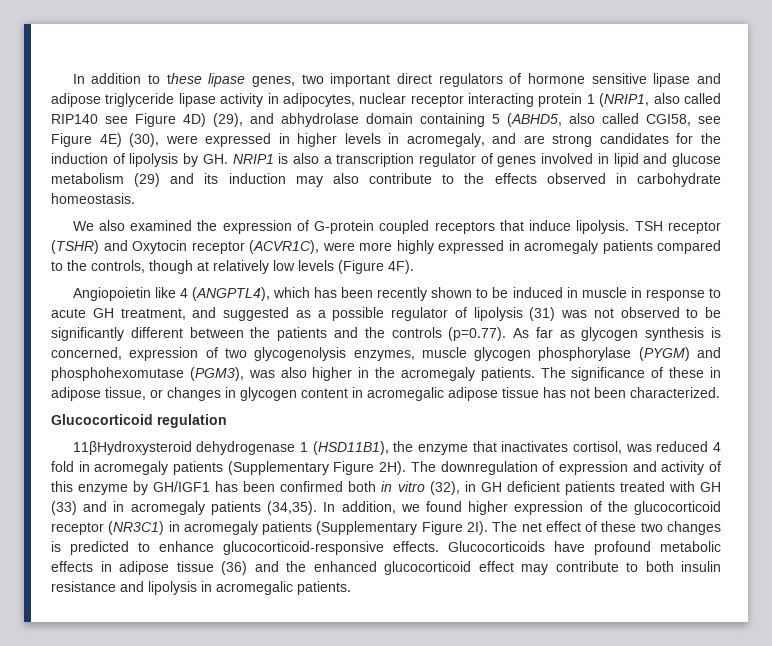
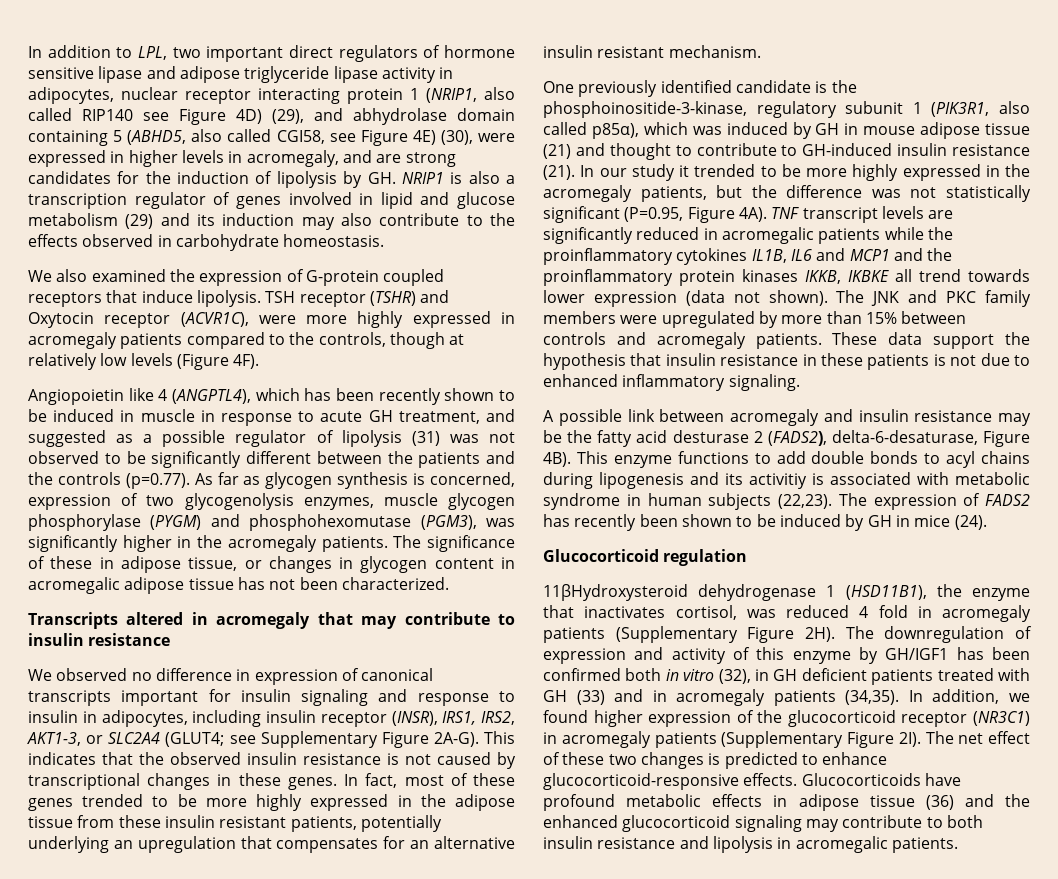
[166,73,295,87] these lipase genes, -> [138,46,167,60] LPL,
[280,367,307,378] also -> [28,535,118,552] significantly
(720, 392) none -> [28,612,515,629] [28,633,171,646] [28,668,434,685] [28,689,515,706] [28,710,515,727] [27,731,515,748] [28,752,516,769] [28,773,515,790] [28,794,515,811] [28,815,442,832] [28,836,515,853] [543,45,761,58] [543,80,857,97] [543,101,1030,118] [543,122,1030,139] [543,143,1030,160] [543,164,1030,181] [543,185,1031,202] [543,206,954,223] [543,227,953,244] [543,248,953,265] [543,269,1030,286] [543,290,1031,307] [543,311,967,328] [543,332,1030,349] [543,353,1030,370] [543,374,800,391] [543,409,1031,426] [543,430,1030,447] [543,451,1030,468] [543,472,1030,489] [543,493,1030,510] [543,514,987,531] // Transcripts altered in acromegaly that may contribute to insulin resistance // We observed no difference in expression of canonical transcripts important for insulin signaling and response to insulin in adipocytes, including insulin receptor (INSR), IRS1, IRS2, AKT1-3, or SLC2A4 (GLUT4; see Supplementary Figure 2A-G). This indicates that the observed insulin resistance is not caused by transcriptional changes in these genes. In fact, most of these genes trended to be more highly expressed in the adipose tissue from these insulin resistant patients, potentially underlying an upregulation that compensates for an alternative insulin resistant mechanism. // One previously identified candidate is the phosphoinositide-3-kinase, regulatory subunit 1 (PIK3R1, also called p85α), which was induced by GH in mouse adipose tissue (21) and thought to contribute to GH-induced insulin resistance (21). In our study it trended to be more highly expressed in the acromegaly patients, but the difference was not statistically significant (P=0.95, Figure 4A). TNF transcript levels are significantly reduced in acromegalic patients while the proinflammatory cytokines IL1B, IL6 and MCP1 and the proinflammatory protein kinases IKKB, IKBKE all trend towards lower expression (data not shown). The JNK and PKC family members were upregulated by more than 15% between controls and acromegaly patients. These data support the hypothesis that insulin resistance in these patients is not due to enhanced inflammatory signaling. // A possible link between acromegaly and insulin resistance may be the fatty acid desturase 2 (FADS2), delta-6-desaturase, Figure 4B). This enzyme functions to add double bonds to acyl chains during lipogenesis and its activitiy is associated with metabolic syndrome in human subjects (22,23). The expression of FADS2 has recently been shown to be induced by GH in mice (24).
[478,561,514,572] effect -> [734,815,802,832] signaling

